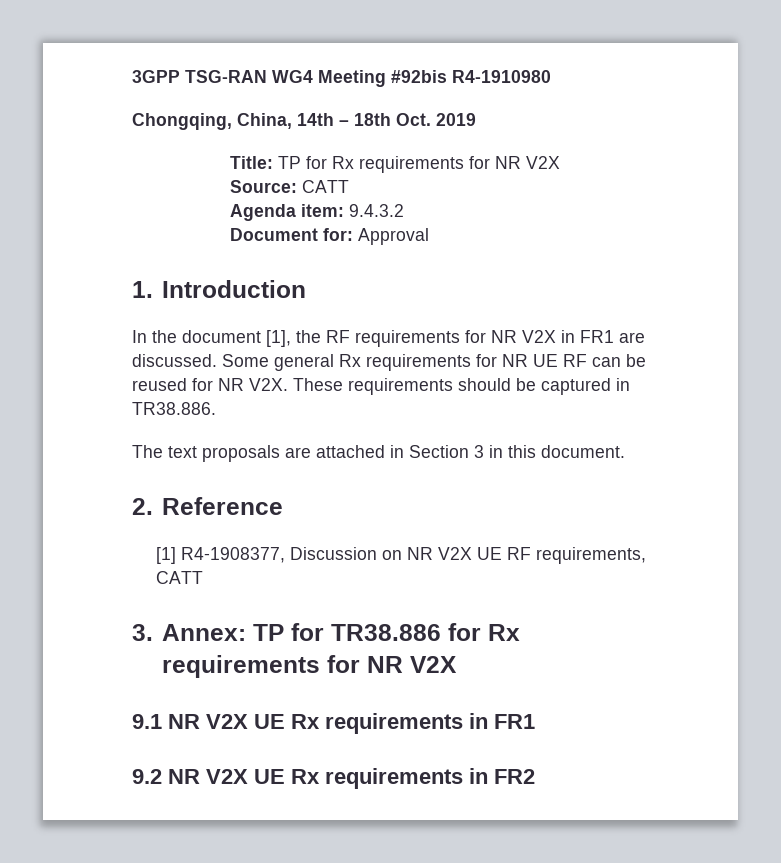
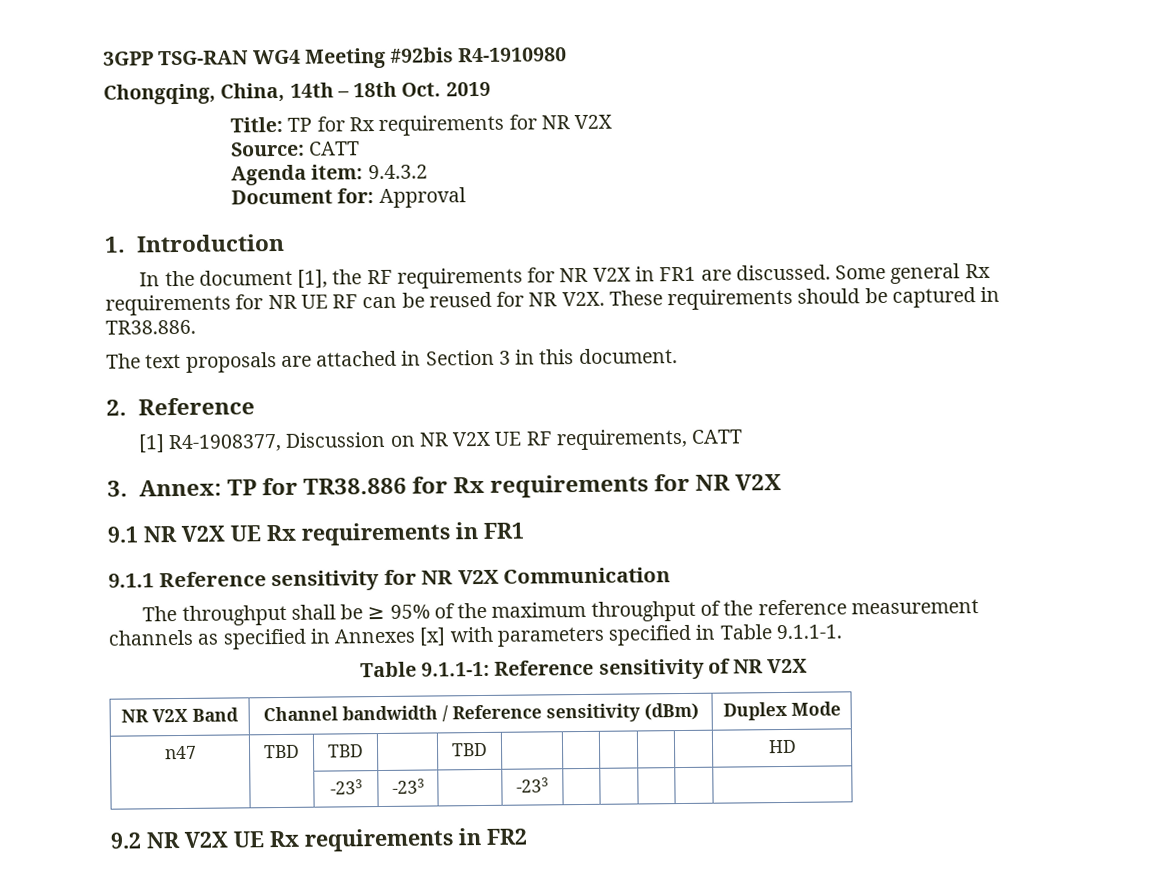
(535, 721) none -> [108,567,672,592] [142,599,979,626] [108,624,842,650] [359,658,809,680] [121,707,239,723] [262,702,699,723] [722,701,841,721] [163,745,197,760] [263,744,300,759] [327,744,364,758] [451,742,488,757] [767,739,797,754] [329,779,363,795] [391,778,425,794] [516,777,549,793] // 9.1.1 Reference sensitivity for NR V2X Communication // The throughput shall be ≥ 95% of the maximum throughput of the reference measurement channels as specified in Annexes [x] with parameters specified in Table 9.1.1-1. // Table 9.1.1-1: Reference sensitivity of NR V2X // NR V2X Band | Channel bandwidth / Reference sensitivity (dBm) | Duplex Mode // n47 | TBD | TBD | | TBD | | | | | | HD // | | -233 | -233 | | -233 | | | | |

